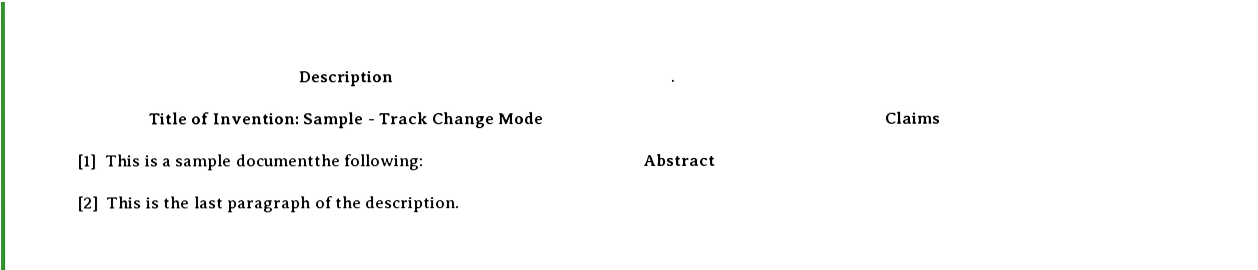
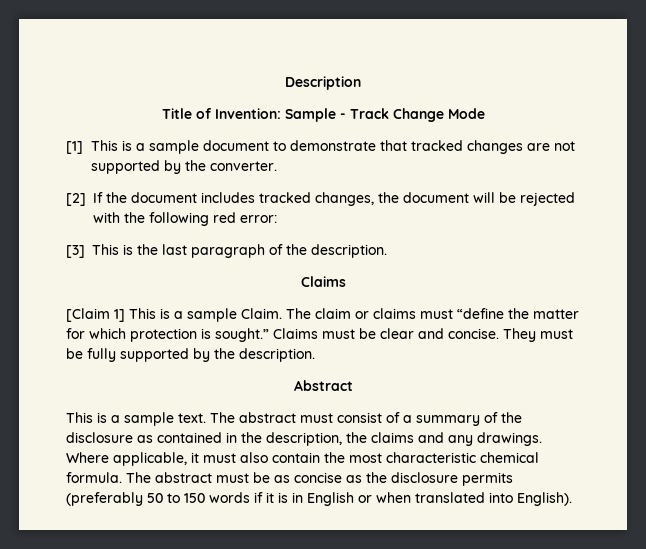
[235,154,425,171] [78,196,99,212] documentthe following: // [2] -> [202,140,575,154] [90,160,277,174] [66,192,575,206] [93,212,277,226] [66,245,85,258] document to demonstrate that tracked changes are not supported by the converter. // [2] If the document includes tracked changes, the document will be rejected with the following red error: // [3]
[670,78,676,82] // . -> (387, 251) none
[644,153,716,166] Abstract -> [66,308,579,322] [66,328,573,342] [66,348,315,362] [293,380,353,391] [66,412,522,426] [66,432,542,446] [66,452,539,466] [66,472,513,486] [66,492,572,506] [Claim 1] This is a sample Claim. The claim or claims must “define the matter for which protection is sought.” Claims must be clear and concise. They must be fully supported by the description. // Abstract // This is a sample text. The abstract must consist of a summary of the disclosure as contained in the description, the claims and any drawings. Where applicable, it must also contain the most characteristic chemical formula. The abstract must be as concise as the disclosure permits (preferably 50 to 150 words if it is in English or when translated into English).

